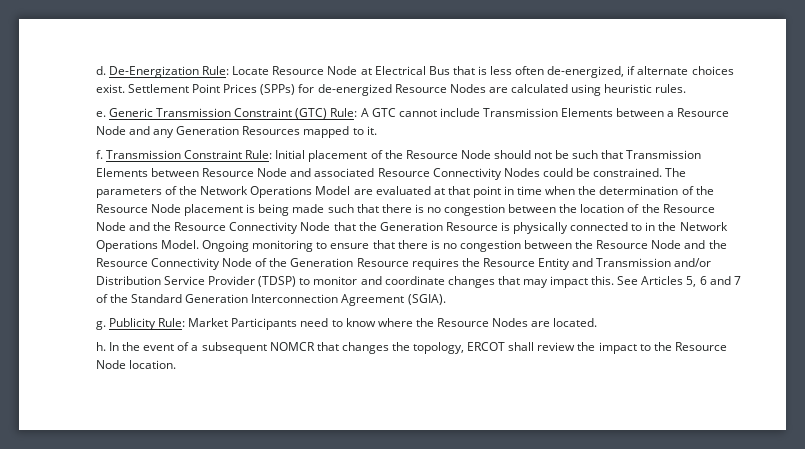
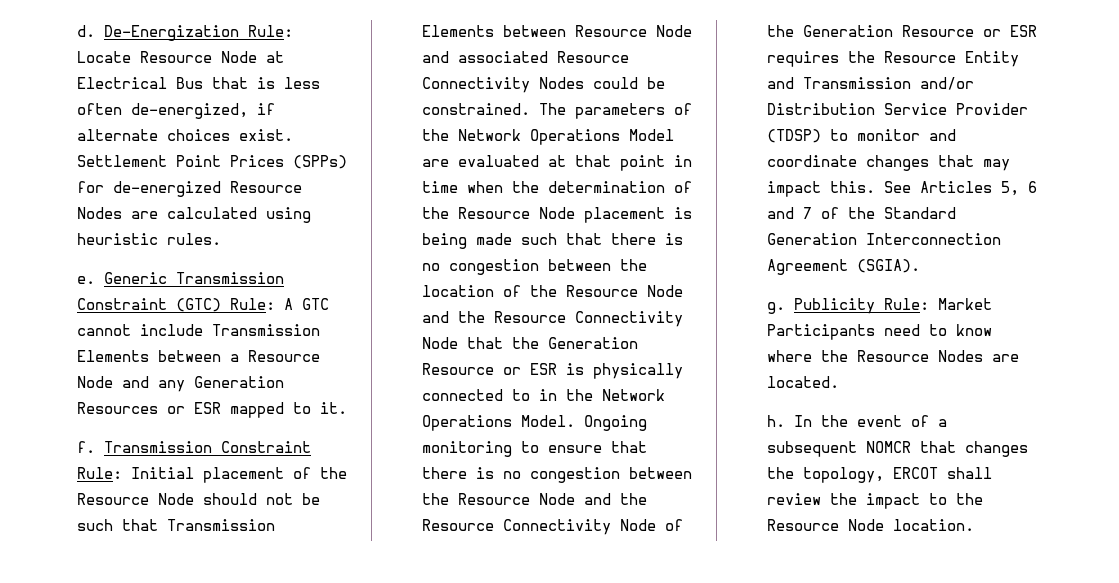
(301, 130) none -> [166,402,221,414] or ESR
(498, 226) none -> [502,363,557,375] or ESR
(409, 262) none -> [982,25,1037,37] or ESR

